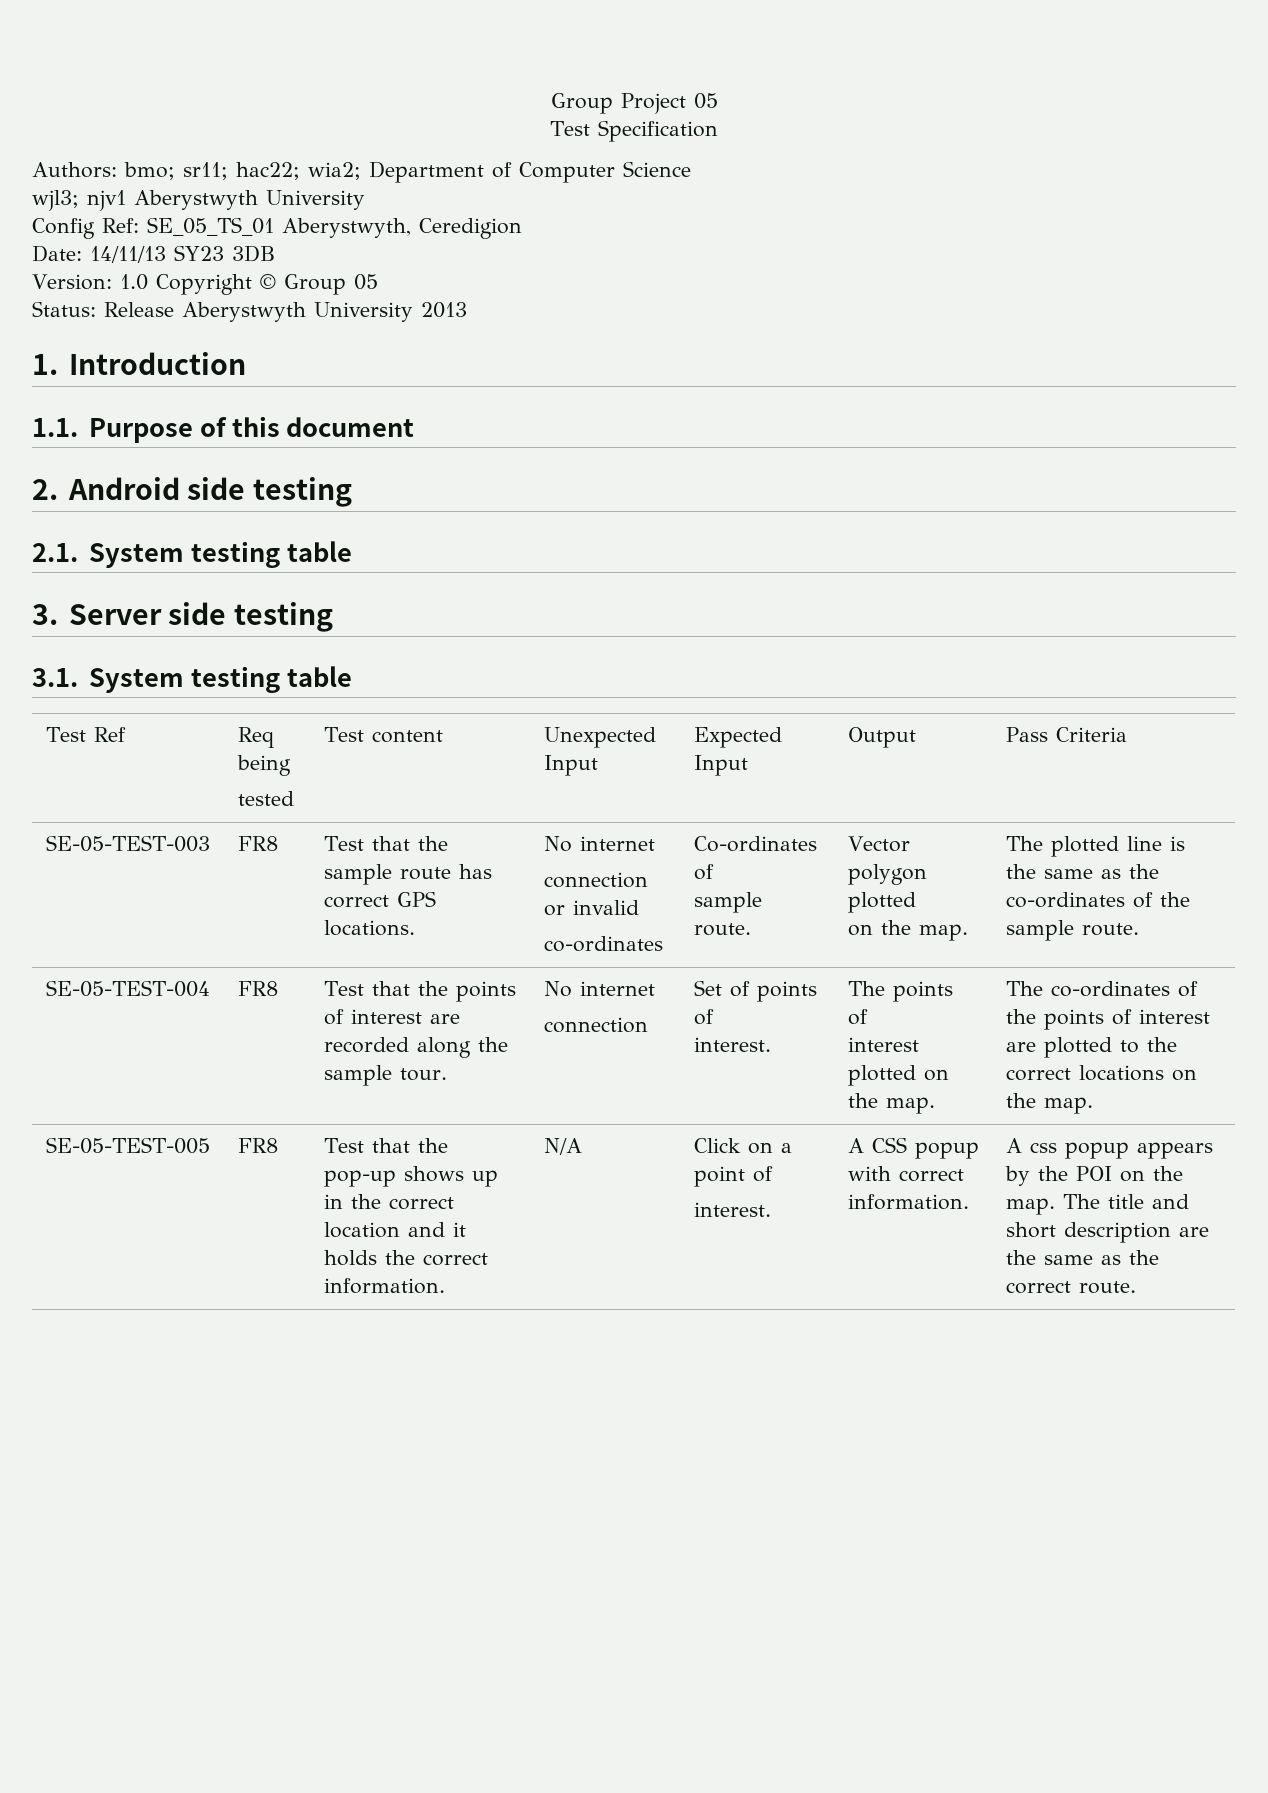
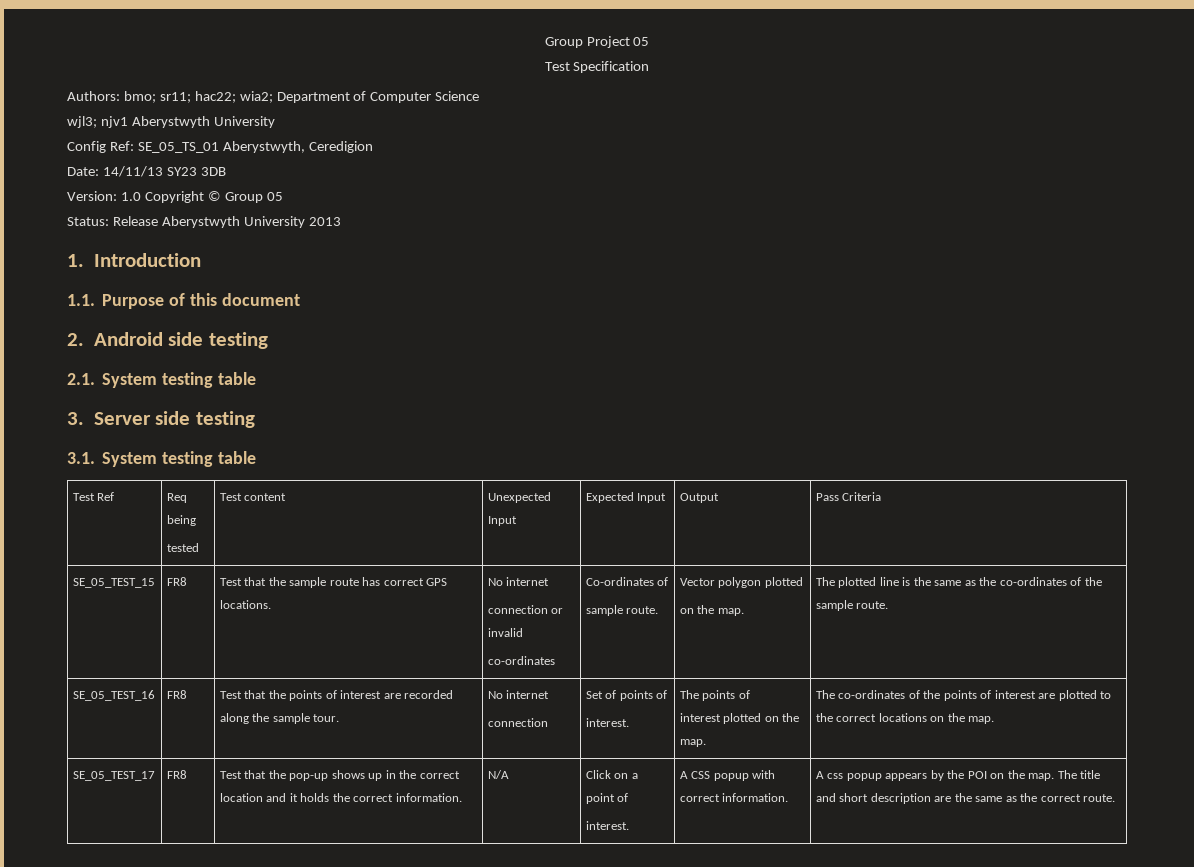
[45,835,210,852] SE-05-TEST-003 -> [72,578,155,588] SE_05_TEST_15
[45,980,210,997] SE-05-TEST-004 -> [72,690,155,701] SE_05_TEST_16
[45,1137,210,1154] SE-05-TEST-005 -> [72,771,155,781] SE_05_TEST_17

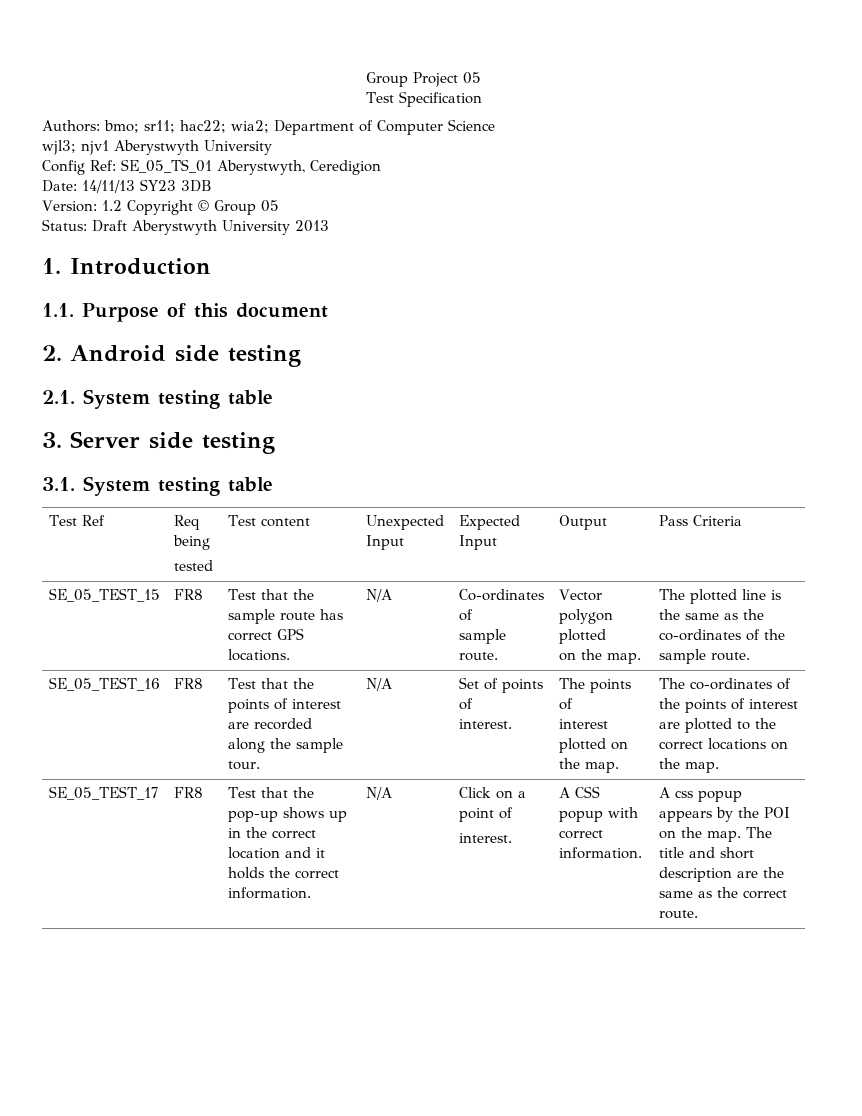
[120,192,141,201] 1.0 -> [101,200,122,211] 1.2
[112,216,158,226] Release -> [92,220,127,232] Draft
[487,577,550,586] [487,605,564,614] [487,628,523,637] [487,656,555,665] No internet // connection or invalid // co-ordinates -> [365,589,392,602] N/A
[487,690,550,699] [487,718,548,727] No internet // connection -> [365,678,392,691] N/A

